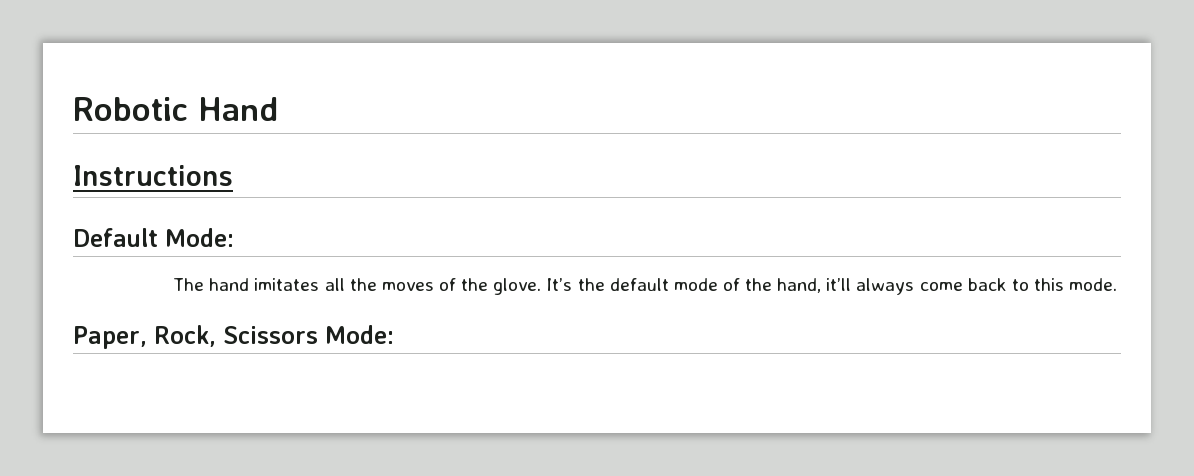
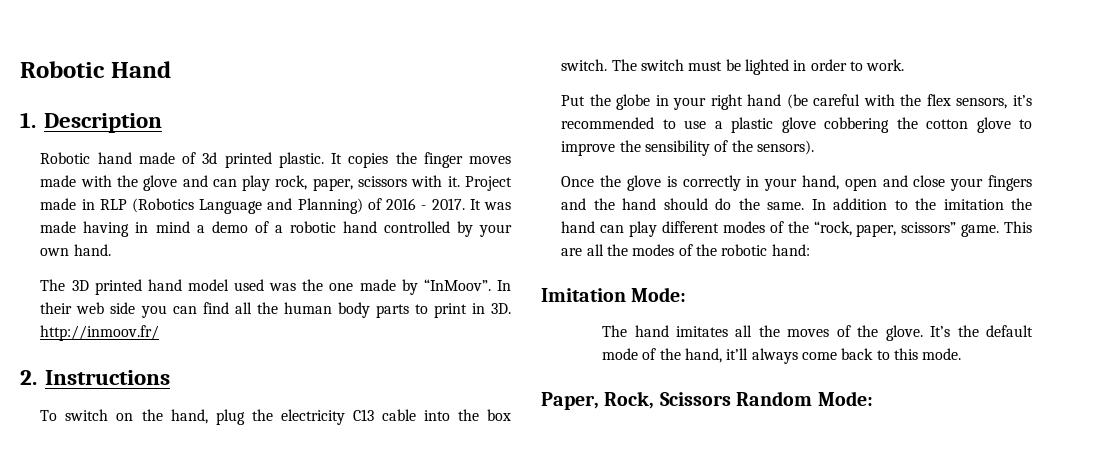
[73,165,233,186] [73,228,158,247] Instructions // Default -> [20,112,162,133] [40,152,511,168] [40,175,512,191] [40,198,512,214] [40,221,512,237] [40,244,111,256] [40,279,511,295] [40,302,511,318] [40,325,160,341] [20,370,170,385] [40,409,512,425] [561,59,905,75] [561,94,1032,110] [561,117,1032,133] [561,140,814,156] [561,175,1032,191] [561,198,1032,210] [561,221,1032,237] [561,244,810,256] [541,288,626,302] 1. Description // Robotic hand made of 3d printed plastic. It copies the finger moves made with the glove and can play rock, paper, scissors with it. Project made in RLP (Robotics Language and Planning) of 2016 - 2017. It was made having in mind a demo of a robotic hand controlled by your own hand. // The 3D printed hand model used was the one made by “InMoov”. In their web side you can find all the human body parts to print in 3D. http://inmoov.fr/ // 2. Instructions // To switch on the hand, plug the electricity C13 cable into the box switch. The switch must be lighted in order to work. // Put the globe in your right hand (be careful with the flex sensors, it’s recommended to use a plastic glove cobbering the cotton glove to improve the sensibility of the sensors). // Once the glove is correctly in your hand, open and close your fingers and the hand should do the same. In addition to the imitation the hand can play different modes of the “rock, paper, scissors” game. This are all the modes of the robotic hand: // Imitation
(318, 335) none -> [736,391,813,406] Random

